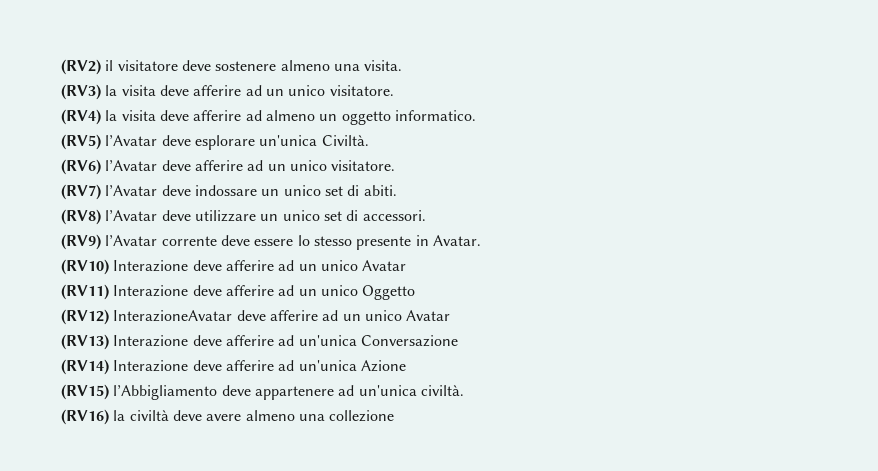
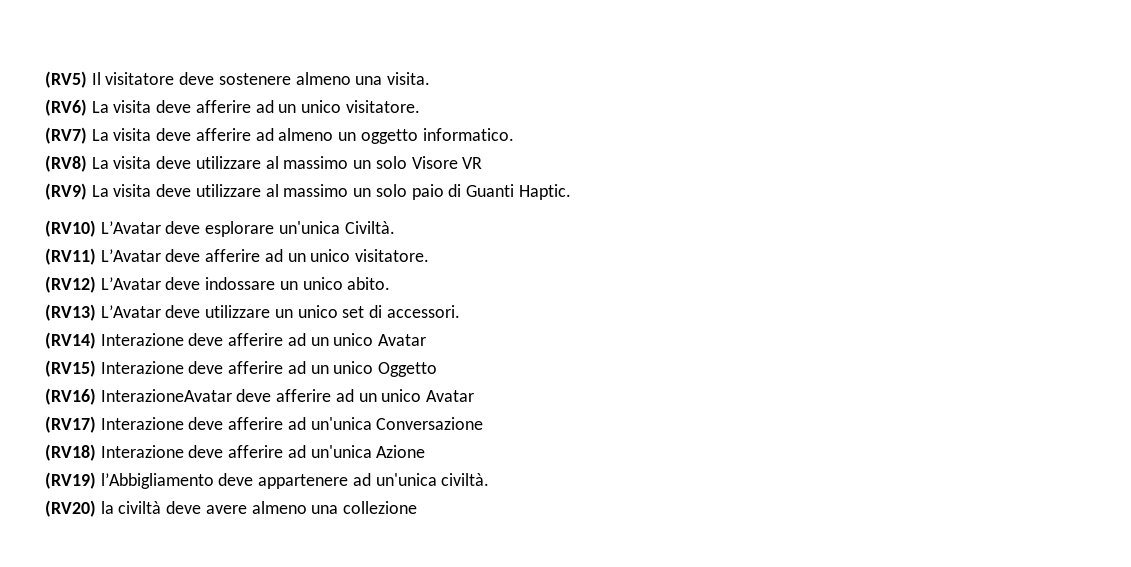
[61,59,114,75] (RV2) il -> [45,71,101,88] (RV5) Il
[61,84,118,100] (RV3) la -> [45,99,109,116] (RV6) La
[61,109,118,125] (RV4) la -> [45,127,109,144] (RV7) La
[61,134,158,150] (RV5) l’Avatar -> [45,155,483,172] [45,183,571,200] [45,220,161,237] (RV8) La visita deve utilizzare al massimo un solo Visore VR // (RV9) La visita deve utilizzare al massimo un solo paio di Guanti Haptic. // (RV10) L’Avatar
[61,159,396,175] [61,184,158,200] (RV6) l’Avatar deve afferire ad un unico visitatore. // (RV7) l’Avatar -> [45,248,430,265] [45,276,161,293] (RV11) L’Avatar deve afferire ad un unico visitatore. // (RV12) L’Avatar
[324,185,397,196] [61,209,158,225] set di abiti. // (RV8) l’Avatar -> [347,277,391,290] [45,304,161,321] abito. // (RV13) L’Avatar
[61,234,481,250] [61,259,109,275] (RV9) l’Avatar corrente deve essere lo stesso presente in Avatar. // (RV10) -> [45,332,96,349] (RV14)
[61,284,109,300] (RV11) -> [45,360,96,377] (RV15)
[61,309,109,325] (RV12) -> [45,388,96,405] (RV16)
[61,334,109,350] (RV13) -> [45,416,96,433] (RV17)
[61,359,109,375] (RV14) -> [45,444,96,461] (RV18)
[61,384,109,400] (RV15) -> [45,472,96,489] (RV19)
[61,409,109,425] (RV16) -> [45,500,96,517] (RV20)

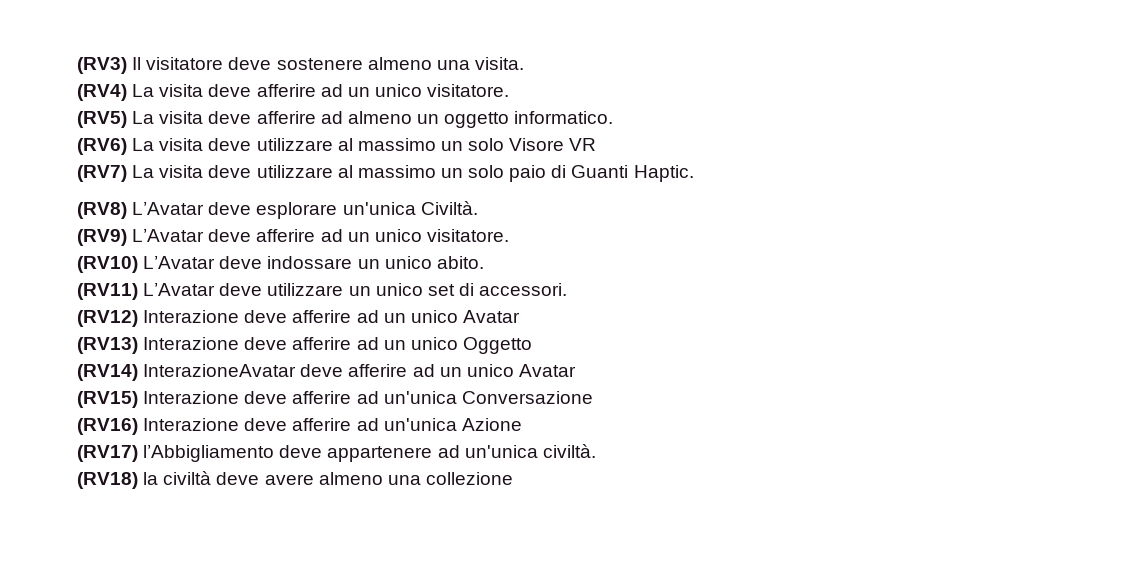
[45,71,87,88] (RV5) -> [77,57,127,74] (RV3)
[45,99,87,116] (RV6) -> [77,84,127,101] (RV4)
[45,127,87,144] (RV7) -> [77,111,127,128] (RV5)
[45,155,87,172] (RV8) -> [77,138,127,155] (RV6)
[45,183,87,200] (RV9) -> [77,165,127,182] (RV7)
[45,220,96,237] (RV10) -> [77,202,127,219] (RV8)
[45,248,96,265] (RV11) -> [77,229,127,246] (RV9)
[45,276,96,293] (RV12) -> [77,256,138,273] (RV10)
[45,304,96,321] (RV13) -> [77,283,138,300] (RV11)
(460, 311) none -> [77,310,520,327] [77,337,532,354] // (RV12) Interazione deve afferire ad un unico Avatar // (RV13) Interazione deve afferire ad un unico Oggetto
[100,333,184,346] Interazione -> [143,364,297,377] InterazioneAvatar
[310,361,438,377] [45,388,475,405] [45,416,306,433] un unico Oggetto // (RV16) InterazioneAvatar deve afferire ad un unico Avatar // (RV17) Interazione deve afferire ad -> (379, 397) none
[45,444,96,461] (RV18) -> [77,418,138,435] (RV16)
[45,472,96,489] (RV19) -> [77,445,138,462] (RV17)
[45,500,96,517] (RV20) -> [77,472,138,489] (RV18)

